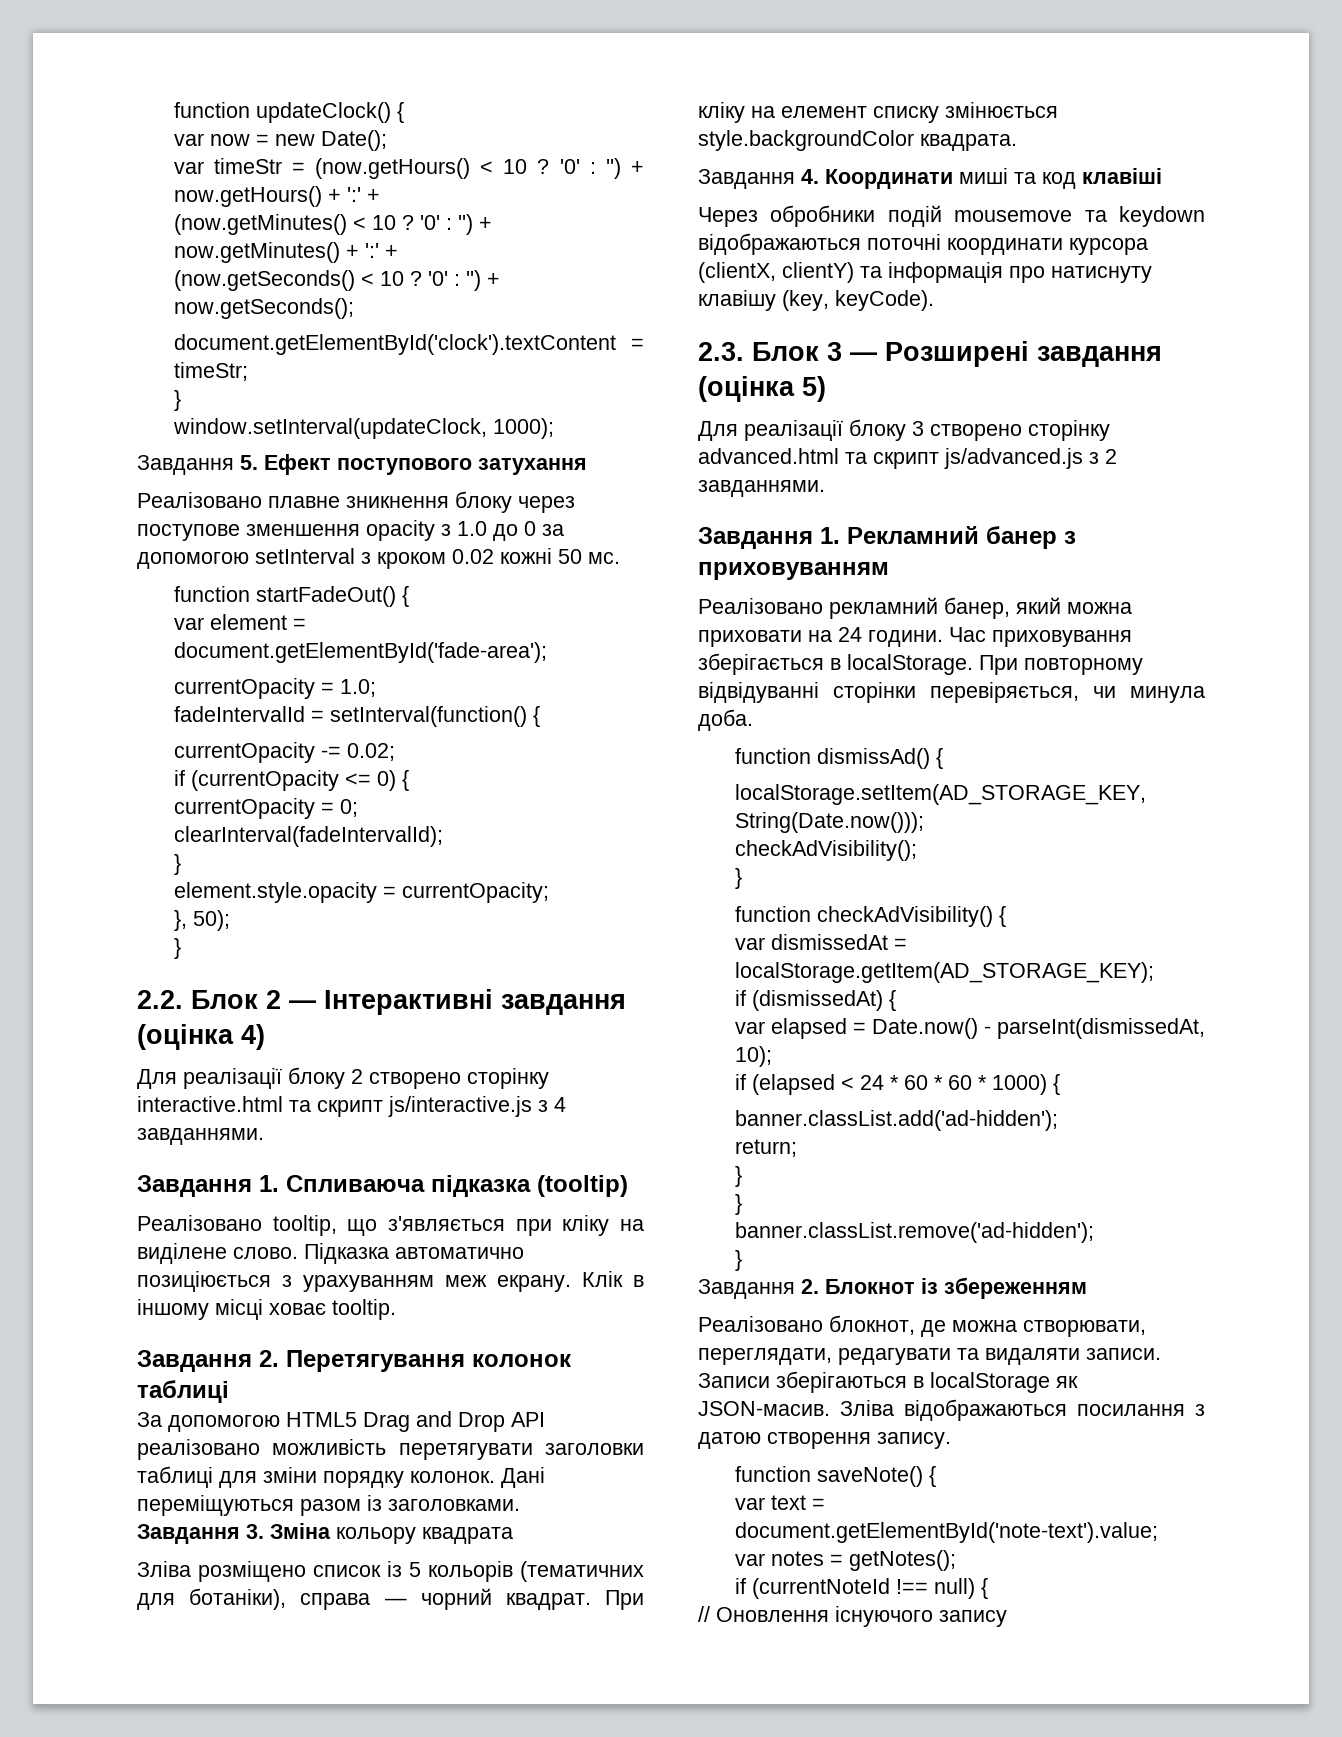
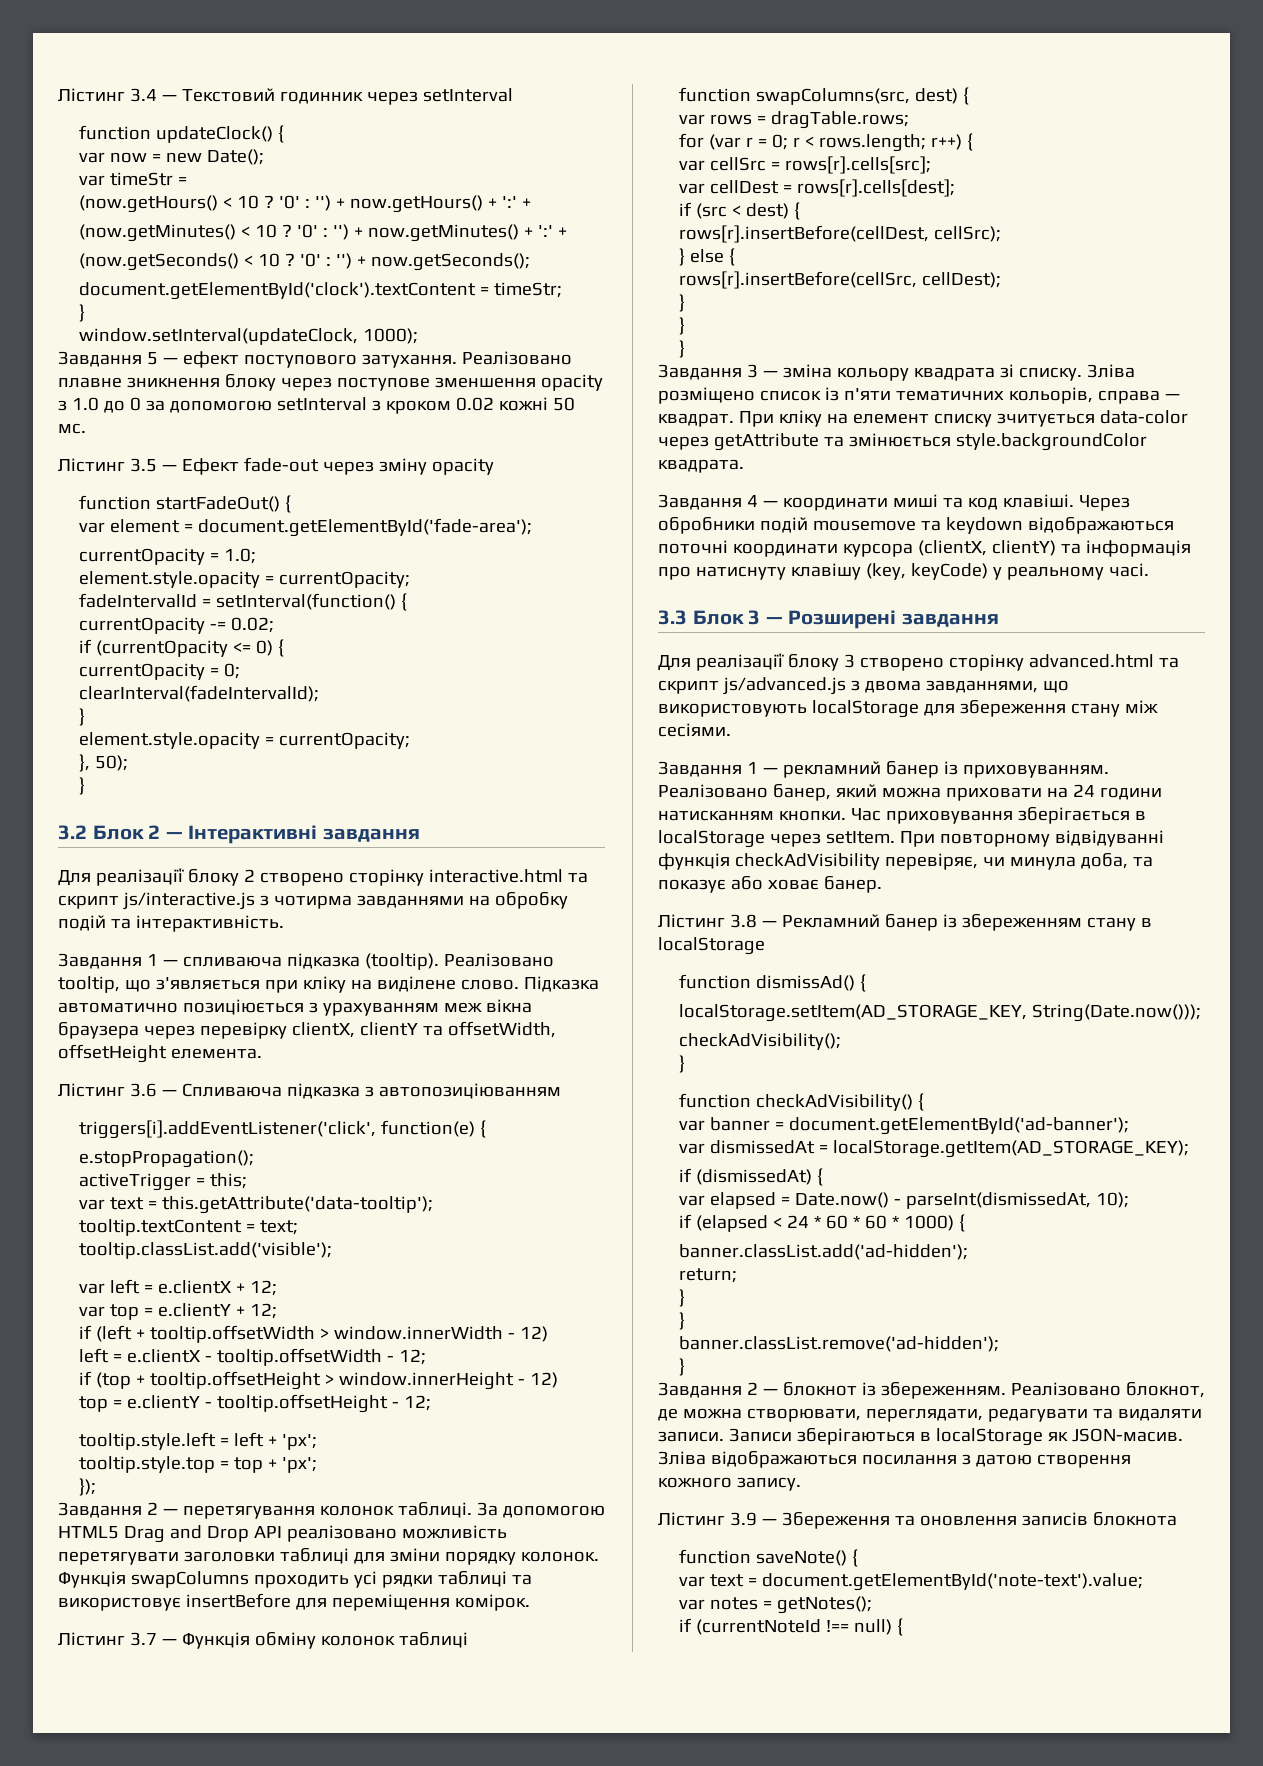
(173, 110) none -> [58,88,513,105] Лістинг 3.4 — Текстовий годинник через setInterval //
(305, 168) none -> (187, 181) //
[240,454,587,475] 5. Ефект поступового затухання // -> [146,351,457,368] 5 — ефект поступового затухання.
(620, 558) none -> [58,457,494,475] // Лістинг 3.5 — Ефект fade-out через зміну opacity
(376, 688) none -> [78,571,410,588] // element.style.opacity = currentOpacity;
[137,990,183,1009] 2.2. -> [58,825,87,840] 3.2
[137,1024,265,1050] (оцінка 4) -> (420, 835) none
[554,1097,566,1112] [137,1128,264,1145] [137,1175,628,1197] 4 завданнями. // Завдання 1. Спливаюча підказка (tooltip) // -> [273,892,568,909] [58,915,284,932] [58,953,439,970] чотирма завданнями на обробку подій та інтерактивність. // Завдання 1 — спливаюча підказка (tooltip).
[497,1271,644,1292] [137,1299,396,1320] [137,1350,572,1372] [137,1380,229,1403] екрану. Клік в іншому місці ховає tooltip. // Завдання 2. Перетягування колонок таблиці // -> [485,999,532,1013] [58,1021,556,1039] [58,1044,262,1063] [58,1083,561,1099] [78,1120,486,1139] [78,1150,254,1168] [78,1173,247,1191] [78,1196,433,1214] [78,1219,298,1236] [78,1242,332,1259] [78,1279,277,1296] [78,1303,277,1320] [78,1325,548,1343] [78,1348,426,1366] [78,1371,558,1390] [78,1394,431,1413] [78,1432,317,1450] [78,1456,317,1473] [78,1478,96,1496] [58,1502,472,1519] вікна браузера через перевірку clientX, clientY та offsetWidth, offsetHeight елемента. // Лістинг 3.6 — Спливаюча підказка з автопозиціюванням // triggers[i].addEventListener('click', function(e) { // e.stopPropagation(); // activeTrigger = this; // var text = this.getAttribute('data-tooltip'); // tooltip.textContent = text; // tooltip.classList.add('visible'); // var left = e.clientX + 12; // var top = e.clientY + 12; // if (left + tooltip.offsetWidth > window.innerWidth - 12) // left = e.clientX - tooltip.offsetWidth - 12; // if (top + tooltip.offsetHeight > window.innerHeight - 12) // top = e.clientY - tooltip.offsetHeight - 12; // tooltip.style.left = left + 'px'; // tooltip.style.top = top + 'px'; // }); // Завдання 2 — перетягування колонок таблиці.
[501,1467,545,1488] [137,1495,520,1516] [137,1523,331,1544] Дані переміщуються разом із заголовками. // Завдання 3. Зміна -> [58,1571,532,1588] [58,1593,530,1611] [58,1632,468,1649] [678,87,969,105] [678,111,909,129] [678,133,973,152] [678,156,931,174] [678,179,955,197] [678,202,800,220] [678,225,1001,243] [678,248,735,266] [678,271,1001,289] [678,294,685,312] [678,317,685,335] [678,340,685,358] [658,364,832,380] Функція swapColumns проходить усі рядки таблиці та використовує insertBefore для переміщення комірок. // Лістинг 3.7 — Функція обміну колонок таблиці // function swapColumns(src, dest) { // var rows = dragTable.rows; // for (var r = 0; r < rows.length; r++) { // var cellSrc = rows[r].cells[src]; // var cellDest = rows[r].cells[dest]; // if (src < dest) { // rows[r].insertBefore(cellDest, cellSrc); // } else { // rows[r].insertBefore(cellSrc, cellDest); // } // } // } // Завдання 3 — зміна
(513, 1535) // -> [999,364,1082,381] зі списку.
[409,1561,644,1582] [137,1588,287,1610] 5 кольорів (тематичних для ботаніки), -> [843,387,1093,404] п'яти тематичних кольорів,
[420,1588,492,1610] чорний -> (1180, 397) none
(939, 114) none -> [996,410,1188,427] [658,433,844,451] зчитується data-color через getAttribute та
[801,169,953,189] 4. Координати -> [746,495,888,511] 4 — координати
[1082,168,1162,184] клавіші // -> [1002,494,1074,508] клавіші.
[835,290,934,311] [698,342,744,361] keyCode). // 2.3. -> [910,563,1149,580] [658,610,687,625] keyCode) у реальному часі. // 3.3
[698,376,826,402] (оцінка 5) -> (999, 620) none
[1105,449,1117,464] [698,480,825,497] [698,526,1076,549] [698,562,889,580] [698,597,938,619] 2 завданнями. // Завдання 1. Рекламний банер з приховуванням // Реалізовано рекламний -> [864,680,1069,693] [658,700,1158,718] [658,723,731,737] [658,761,1109,778] [658,784,768,798] двома завданнями, що використовують localStorage для збереження стану між сесіями. // Завдання 1 — рекламний банер із приховуванням. Реалізовано
[868,630,943,647] години. -> [1099,787,1162,800] [658,810,846,821] години натисканням кнопки.
[847,654,1143,675] [698,682,1205,703] [698,709,753,731] localStorage. При повторному відвідуванні сторінки перевіряється, чи минула доба. -> [658,830,1164,848] [658,853,1153,870] [658,876,882,893] [658,914,1152,931] [658,937,765,955] localStorage через setItem. При повторному відвідуванні функція checkAdVisibility перевіряє, чи минула доба, та показує або ховає банер. // Лістинг 3.8 — Рекламний банер із збереженням стану в localStorage
(1006, 916) none -> [678,1117,1129,1135] // var banner = document.getElementById('ad-banner');
[801,1277,1087,1299] 2. Блокнот із збереженням // -> [746,1382,1006,1399] 2 — блокнот із збереженням.
(871, 1440) none -> [658,1477,732,1488] кожного
(951, 1440) none -> [658,1512,1177,1529] // Лістинг 3.9 — Збереження та оновлення записів блокнота
[698,1606,1007,1627] // // Оновлення існуючого запису -> (903, 1627) none

